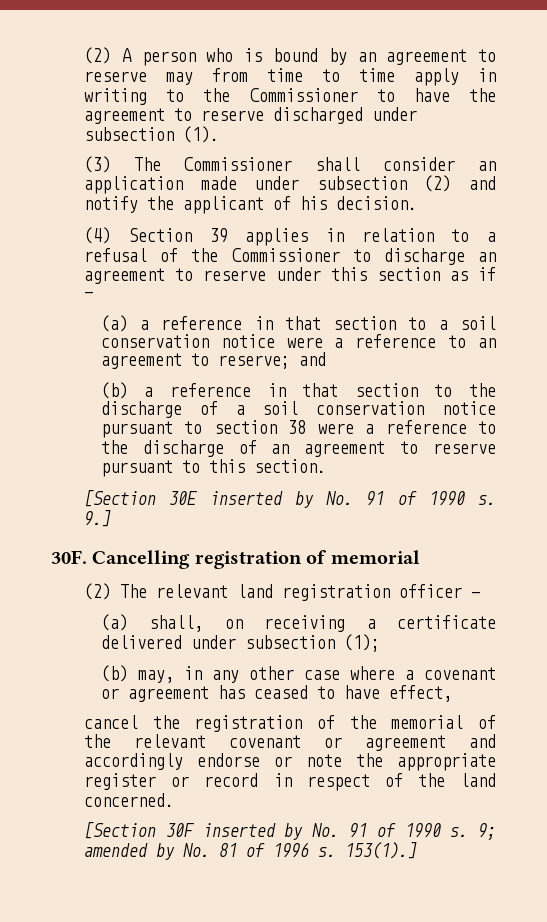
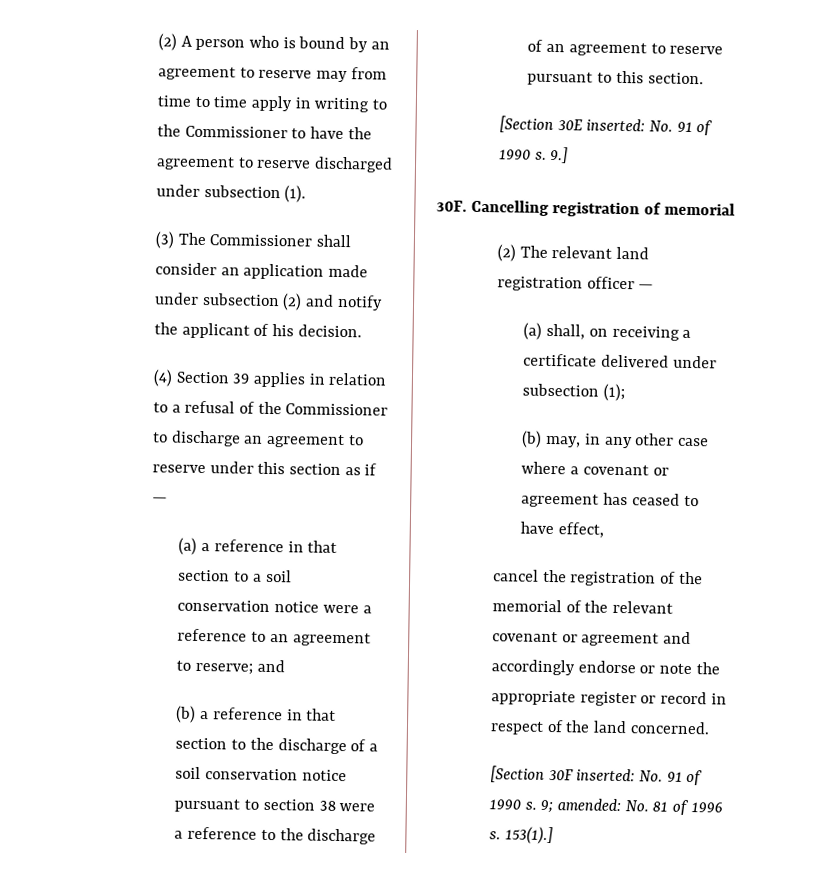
[209,491,314,508] inserted by -> [586,118,646,132] inserted:
[202,823,304,840] inserted by -> [576,768,636,782] inserted:
[84,843,176,860] amended by -> [557,798,622,812] amended:

